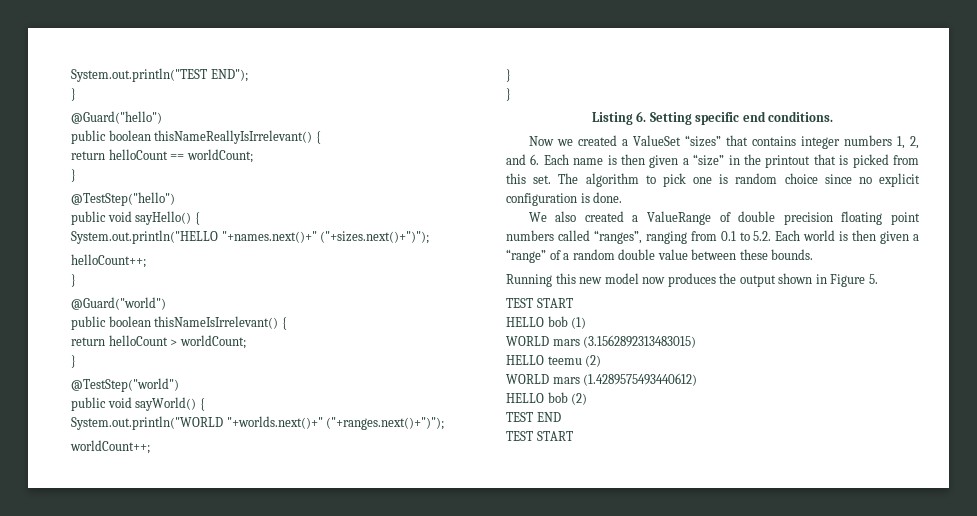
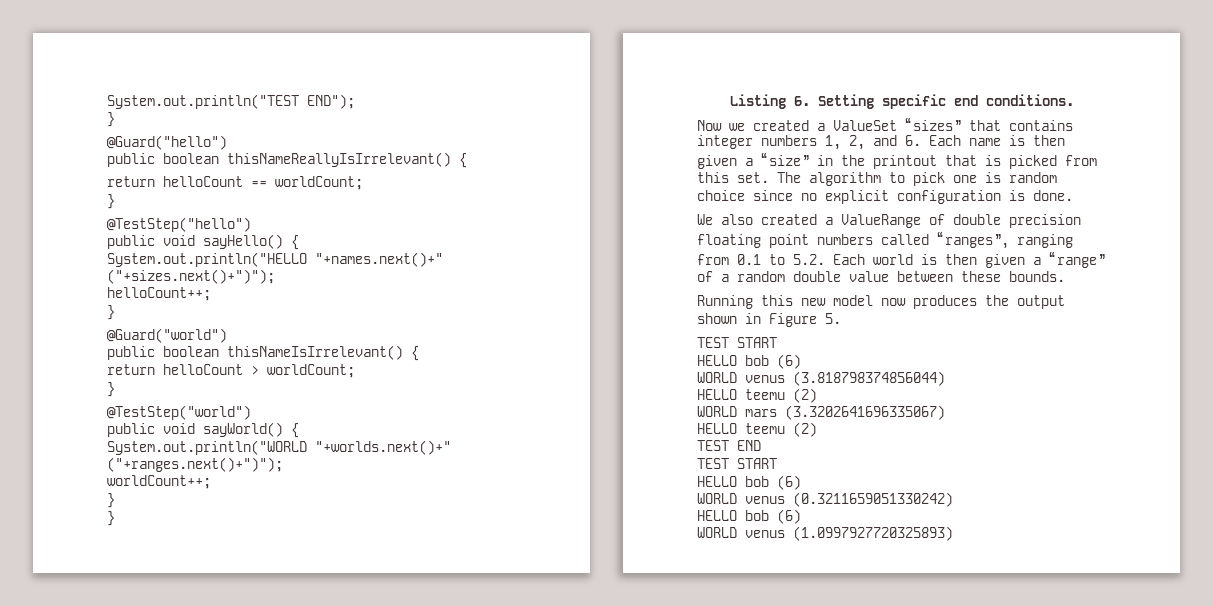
[571,317,587,329] [506,335,697,348] (1) // WORLD mars (3.1562892313483015) -> [777,354,801,369] [697,371,945,386] (6) // WORLD venus (3.818798374856044)
[583,373,698,386] [506,392,568,403] (1.4289575493440612) // HELLO bob -> [785,405,945,420] [697,423,785,434] (3.3202641696335067) // HELLO teemu
(573, 436) none -> [697,475,801,490] [697,492,953,507] [697,509,801,524] [697,526,953,541] // HELLO bob (6) // WORLD venus (0.3211659051330242) // HELLO bob (6) // WORLD venus (1.0997927720325893)

